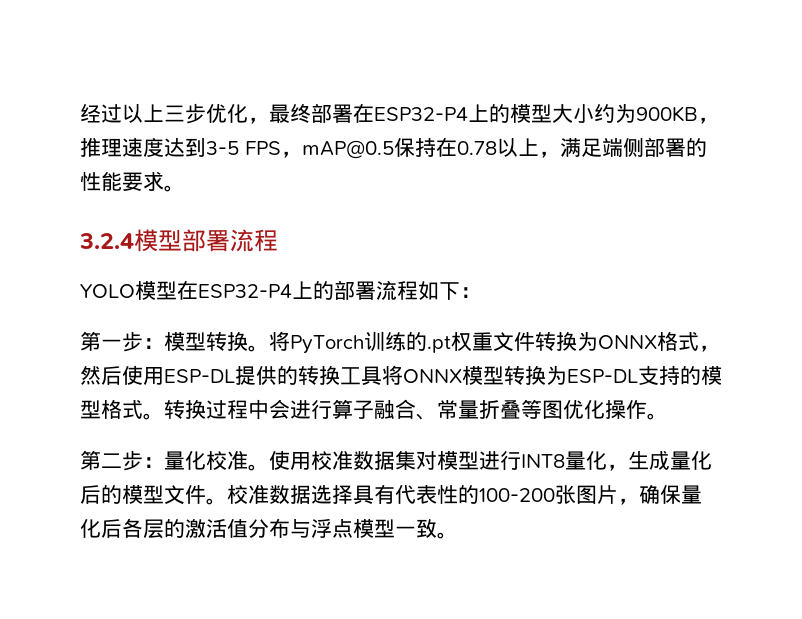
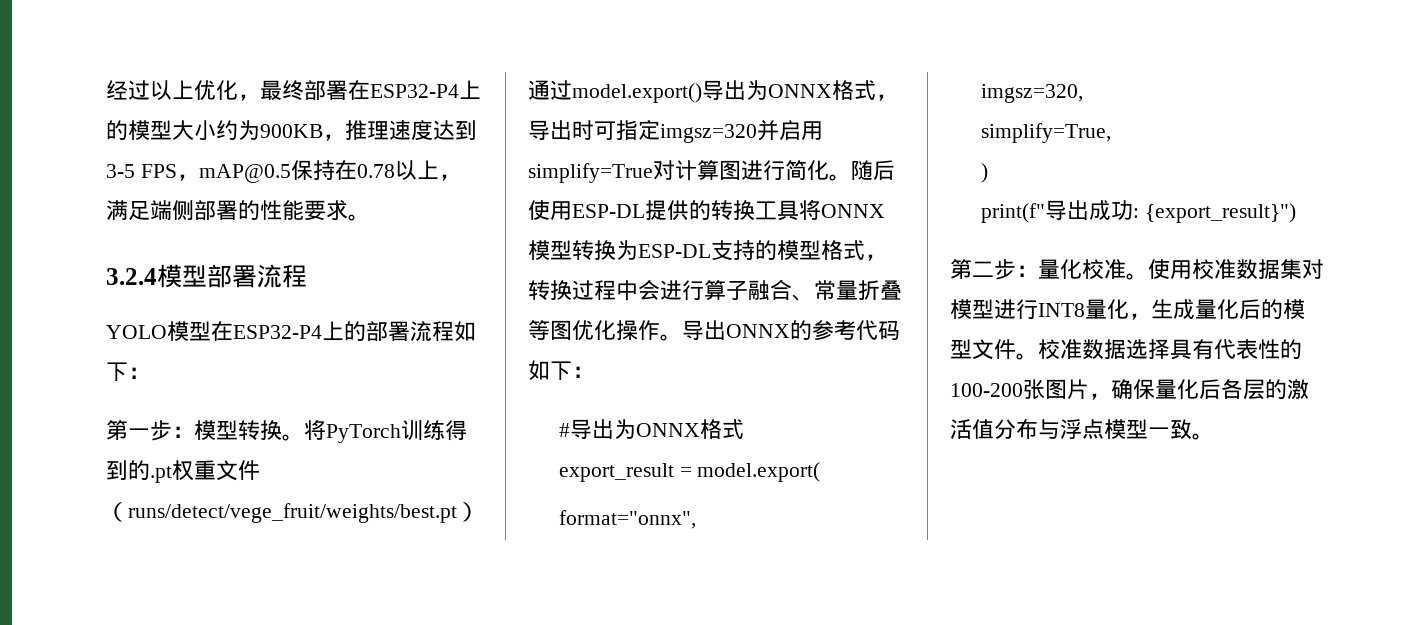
[164,103,206,124] 三步 -> (194, 90) none
(406, 341) none -> [445,420,467,441] [106,460,128,480] 得到
[535,331,720,352] [80,366,101,385] 转换为ONNX格式，然 -> [106,502,479,523] [528,80,898,103] [528,120,823,143] [528,160,873,183] （runs/detect/vege_fruit/weights/best.pt）通过model.export()导出为ONNX格式，导出时可指定imgsz=320并启用simplify=True对计算图进行简化。随
[143,413,164,420] 。 -> [865,254,887,261] ，
(668, 416) none -> [682,320,900,341] [528,360,594,381] [558,419,744,439] [558,462,821,482] [558,510,696,529] [980,84,1083,103] [980,123,1111,143] [980,163,988,183] [980,200,1296,223] 导出ONNX的参考代码如下： // #导出为ONNX格式 // export_result = model.export( // format="onnx", // imgsz=320, // simplify=True, // ) // print(f"导出成功: {export_result}")

